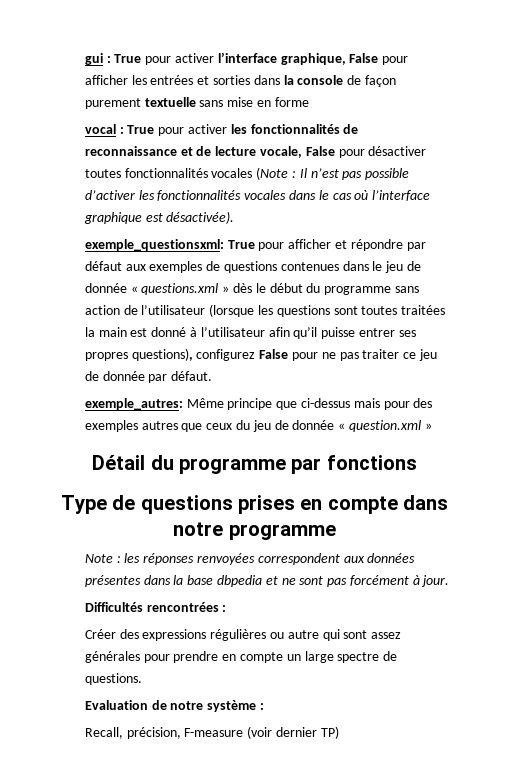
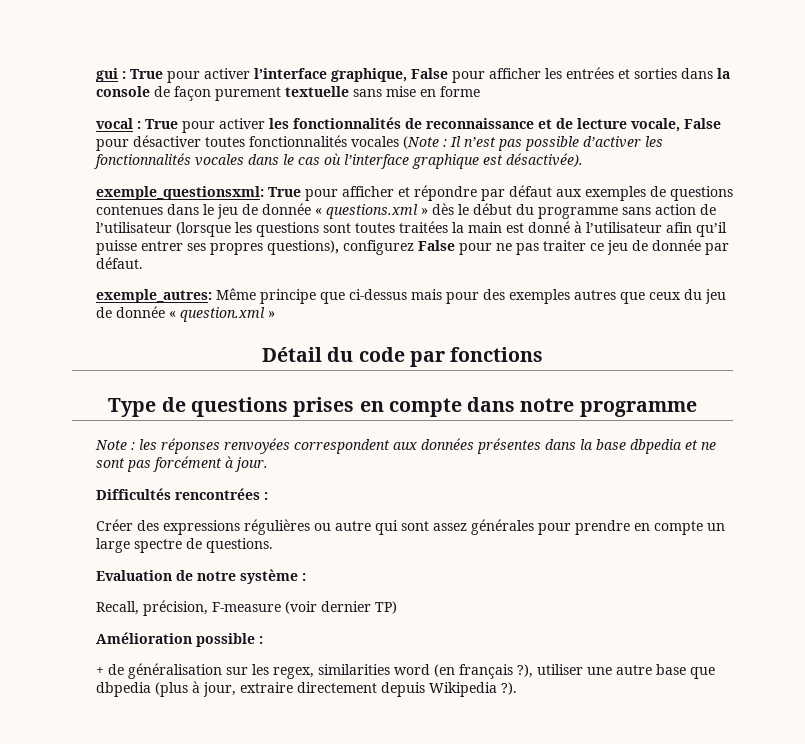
[179,458,286,474] programme -> [358,347,405,362] code
(339, 732) none -> [95,632,263,647] [95,663,715,679] [95,681,517,697] // Amélioration possible : // + de généralisation sur les regex, similarities word (en français ?), utiliser une autre base que dbpedia (plus à jour, extraire directement depuis Wikipedia ?).

